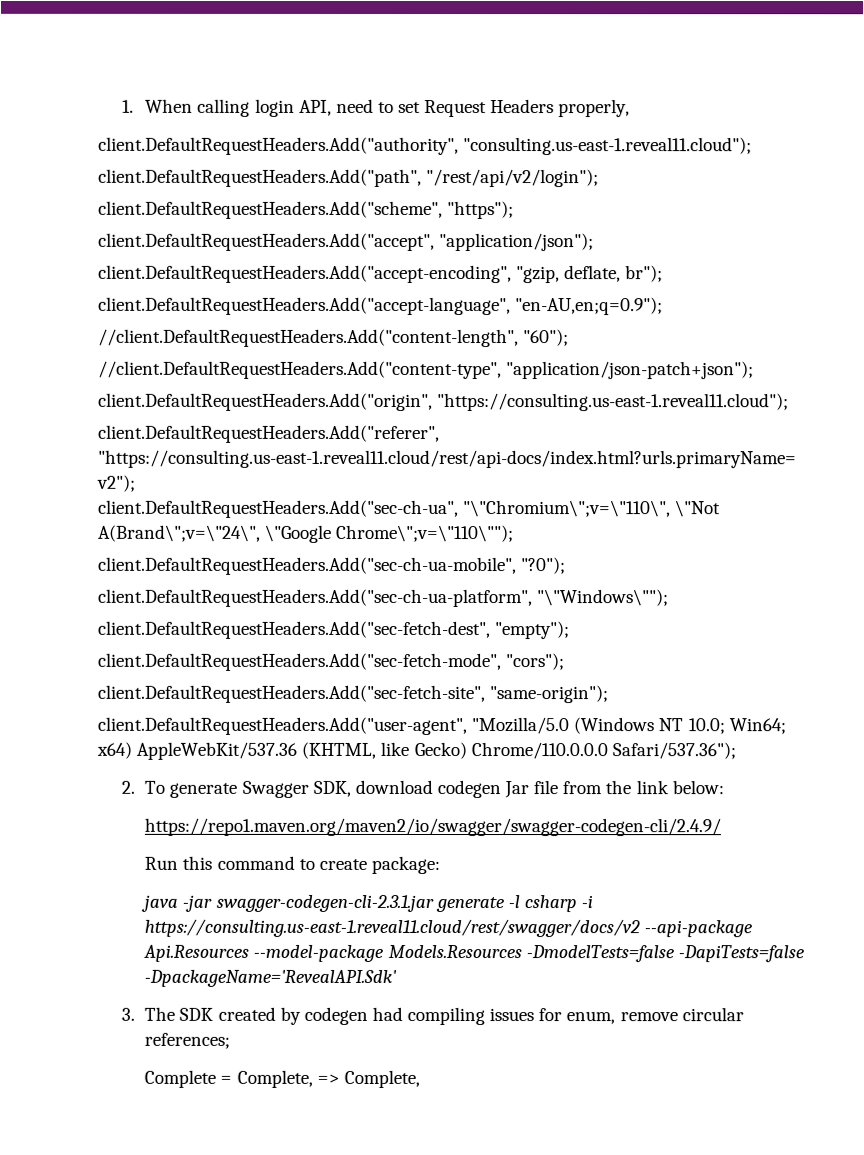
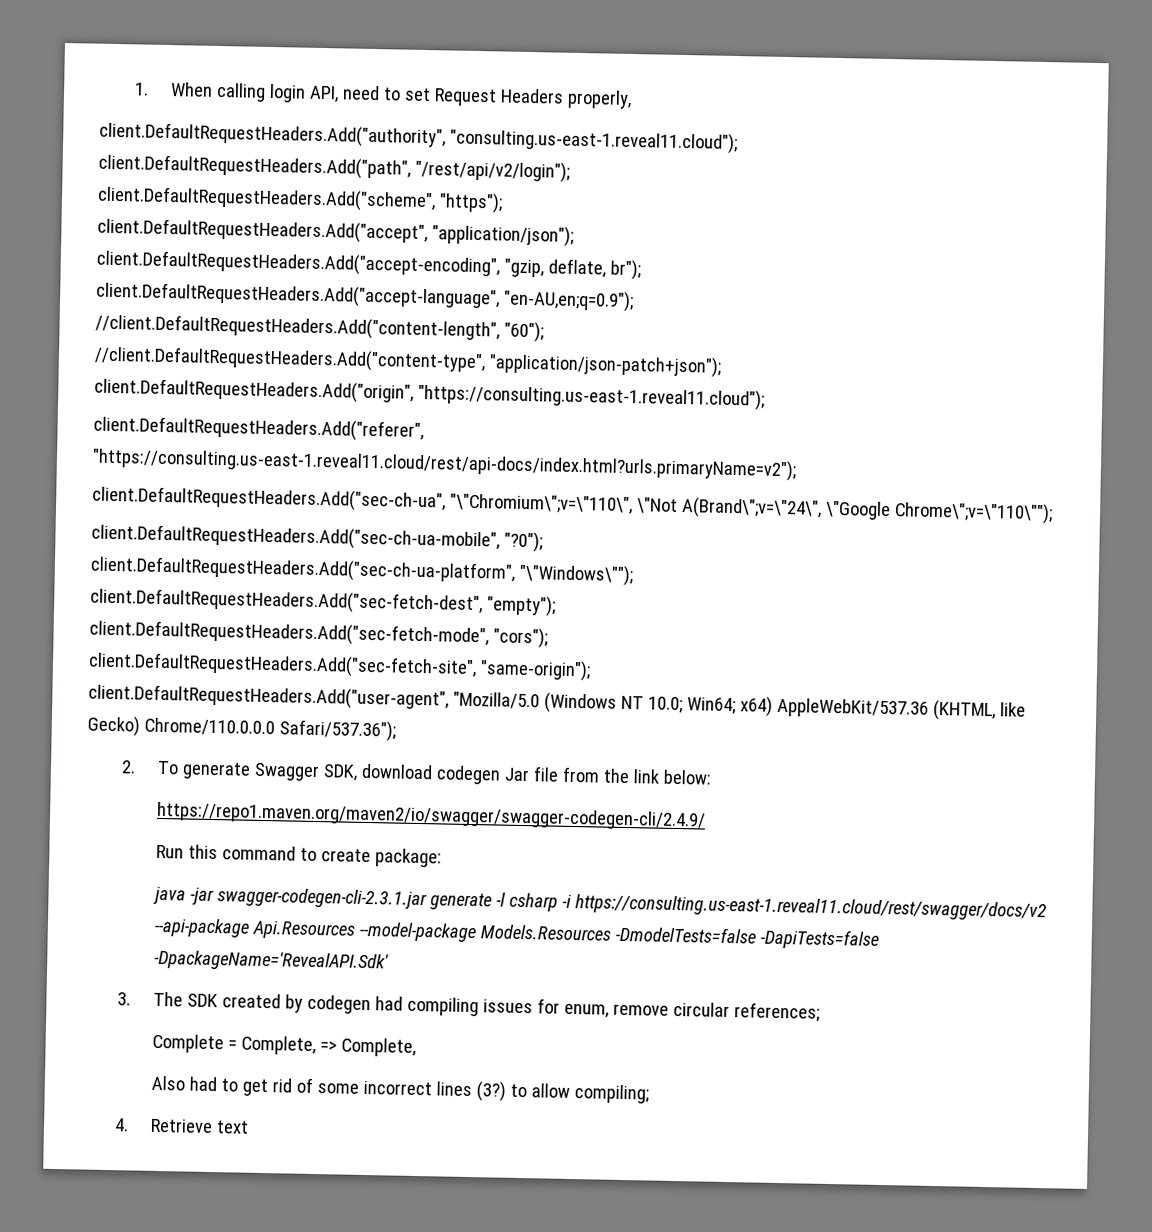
(420, 1078) none -> [150,1075,649,1104] [114,1118,249,1134] // Also had to get rid of some incorrect lines (3?) to allow compiling; // 4. Retrieve text

